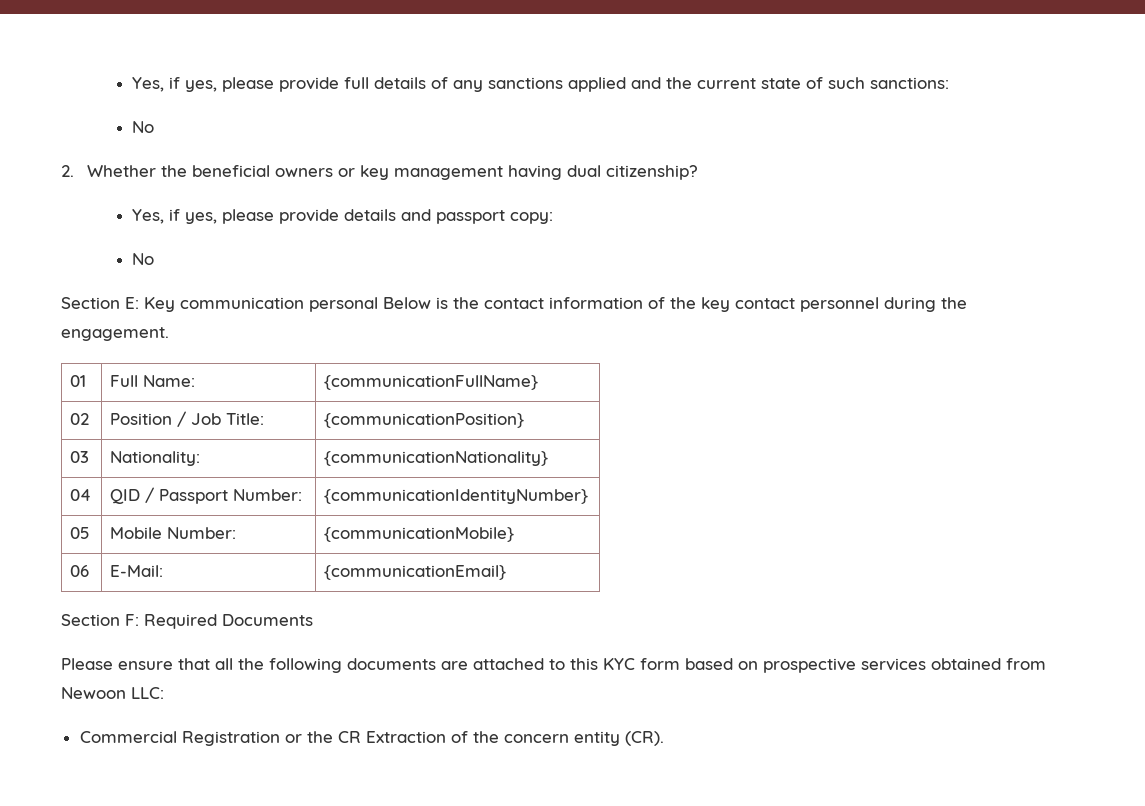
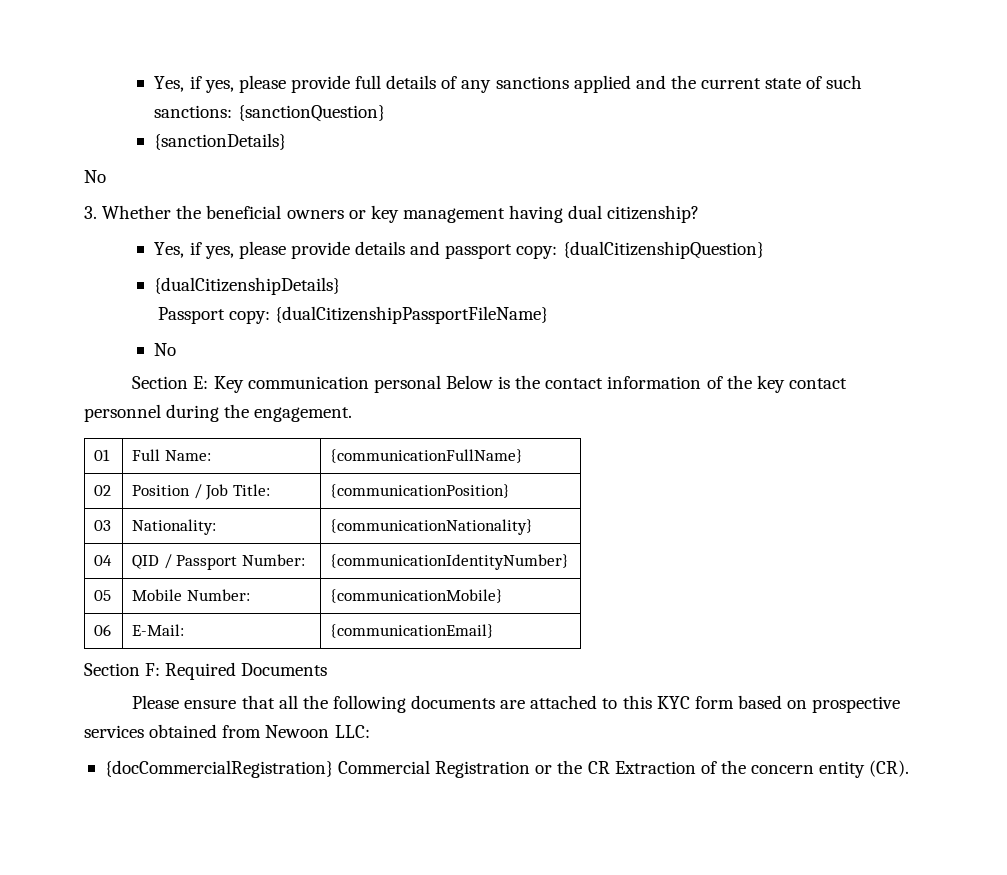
[132,121,155,133] [61,165,74,177] // No // 2. -> [237,105,385,122] [154,133,287,150] [84,170,106,183] [84,206,97,219] {sanctionQuestion} // {sanctionDetails} // No // 3.
(554, 218) none -> [562,241,764,259] [154,277,341,295] [158,306,549,324] {dualCitizenshipQuestion} // {dualCitizenshipDetails} // Passport copy: {dualCitizenshipPassportFileName}
(164, 693) none -> [104,760,333,778] {docCommercialRegistration}

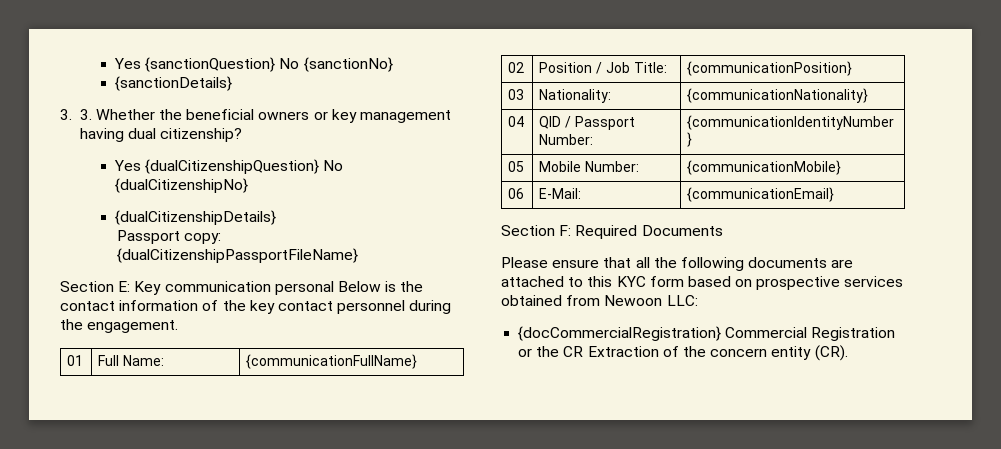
[154,75,863,93] [154,105,233,118] Yes, if yes, please provide full details of any sanctions applied and the current state of such sanctions: -> [113,58,141,69] Yes
(385, 113) none -> [279,57,393,72] No {sanctionNo}
[84,170,106,183] No // -> [60,109,72,120] 3.
[154,241,558,259] Yes, if yes, please provide details and passport copy: -> [113,160,141,171] Yes
(764, 250) none -> [323,160,344,171] [114,178,248,193] No {dualCitizenshipNo}
[154,343,177,356] // No -> (358, 255) none

